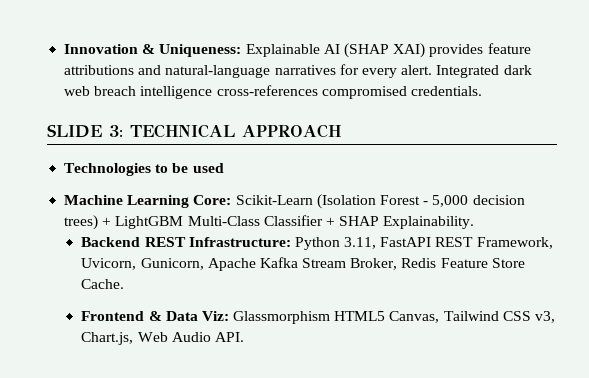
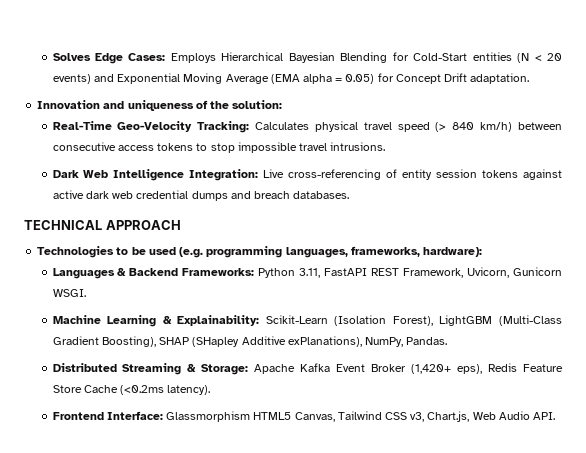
[64,43,531,58] [64,64,532,78] [64,85,482,99] [47,124,123,138] Innovation & Uniqueness: Explainable AI (SHAP XAI) provides feature attributions and natural-language narratives for every alert. Integrated dark web breach intelligence cross-references compromised credentials. // SLIDE 3: -> [52,52,562,64] [52,73,530,84] [37,100,283,111] [52,121,562,133] [52,142,386,153] [52,169,562,181] [52,190,350,201] Solves Edge Cases: Employs Hierarchical Bayesian Blending for Cold-Start entities (N < 20 events) and Exponential Moving Average (EMA alpha = 0.05) for Concept Drift adaptation. // Innovation and uniqueness of the solution: // Real-Time Geo-Velocity Tracking: Calculates physical travel speed (> 840 km/h) between consecutive access tokens to stop impossible travel intrusions. // Dark Web Intelligence Integration: Live cross-referencing of entity session tokens against active dark web credential dumps and breach databases. //
[64,194,525,209] [64,215,475,230] [81,237,291,247] // Machine Learning Core: Scikit-Learn (Isolation Forest - 5,000 decision trees) + LightGBM Multi-Class Classifier + SHAP Explainability. // Backend REST Infrastructure: -> [179,246,483,258] [52,267,255,279] (e.g. programming languages, frameworks, hardware): // Languages & Backend Frameworks:
[140,257,525,271] [81,279,125,289] [81,311,229,321] Gunicorn, Apache Kafka Stream Broker, Redis Feature Store Cache. // Frontend & Data Viz: -> [513,267,562,276] [52,289,86,297] [52,315,562,327] [52,336,448,347] [52,363,563,375] [52,385,211,395] [52,411,163,420] Gunicorn WSGI. // Machine Learning & Explainability: Scikit-Learn (Isolation Forest), LightGBM (Multi-Class Gradient Boosting), SHAP (SHapley Additive exPlanations), NumPy, Pandas. // Distributed Streaming & Storage: Apache Kafka Event Broker (1,420+ eps), Redis Feature Store Cache (<0.2ms latency). // Frontend Interface:

